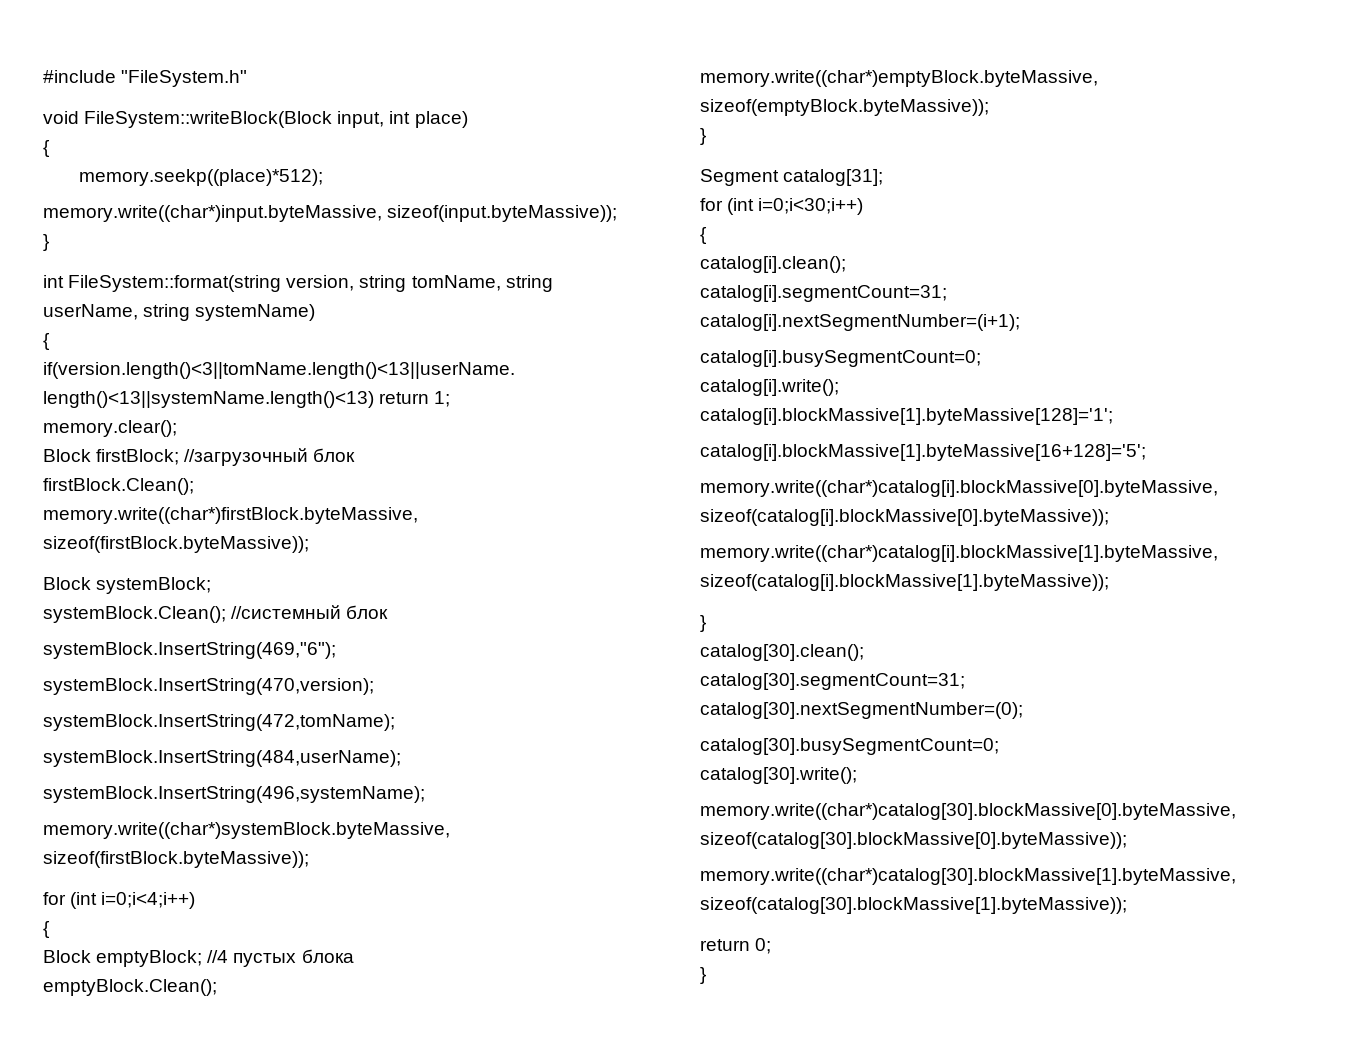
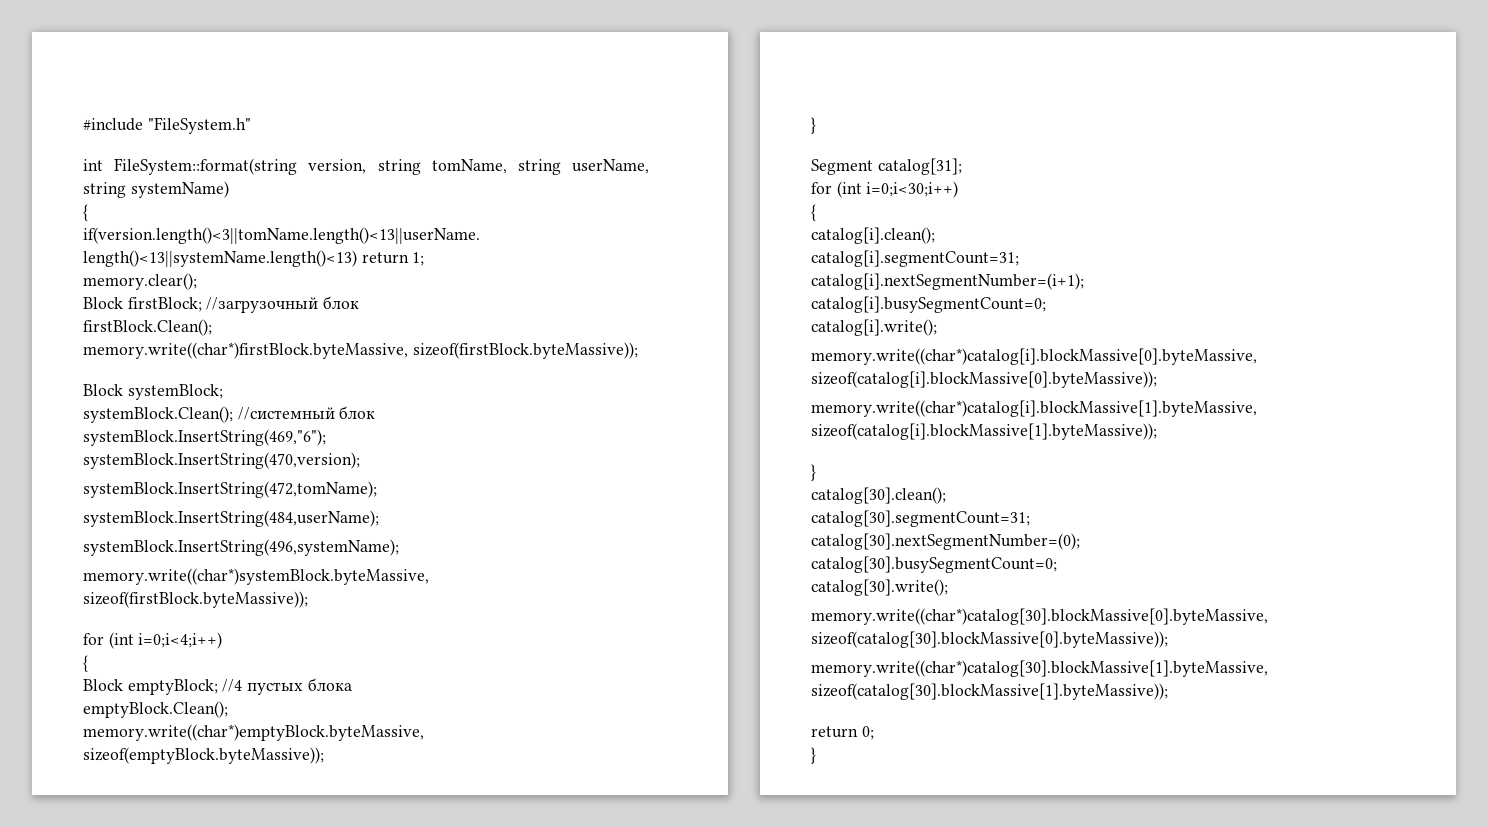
[43,111,468,128] [43,140,50,157] [79,169,324,186] [43,205,618,222] [43,234,49,251] // void FileSystem::writeBlock(Block input, int place) // { // memory.seekp((place)*512); // memory.write((char*)input.byteMassive, sizeof(input.byteMassive)); // } -> (251, 125) none
[700,408,1113,425] [700,444,1146,461] // catalog[i].blockMassive[1].byteMassive[128]='1'; // catalog[i].blockMassive[1].byteMassive[16+128]='5'; -> (937, 327) none

